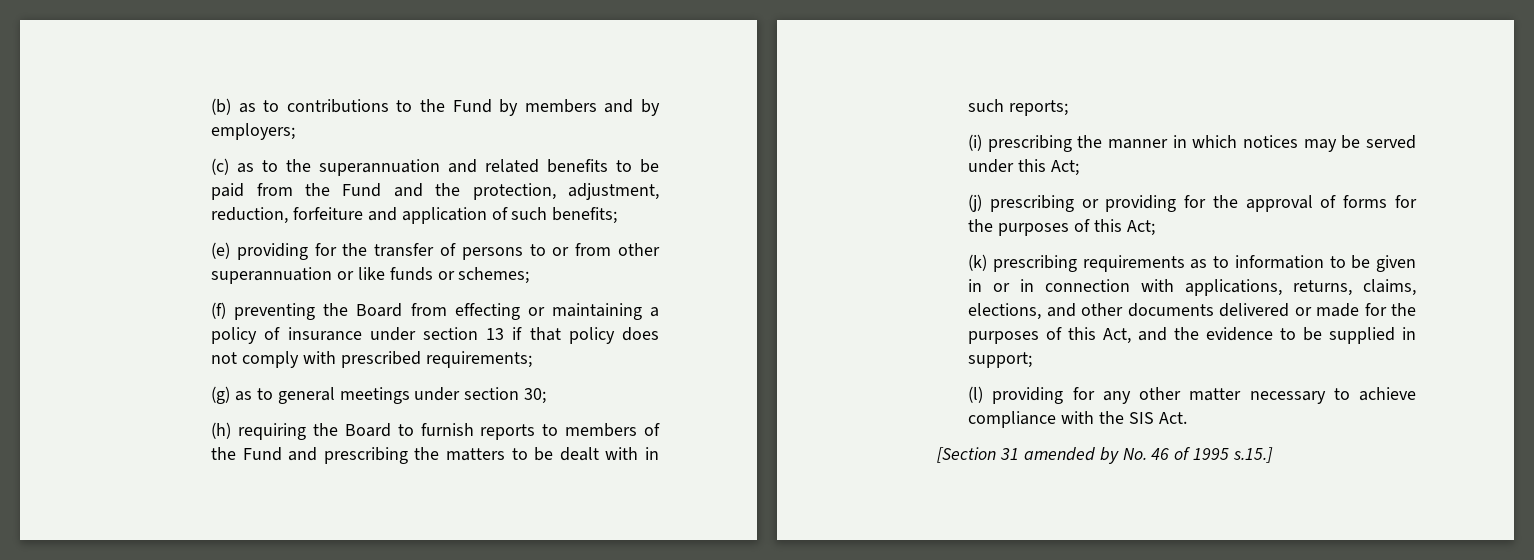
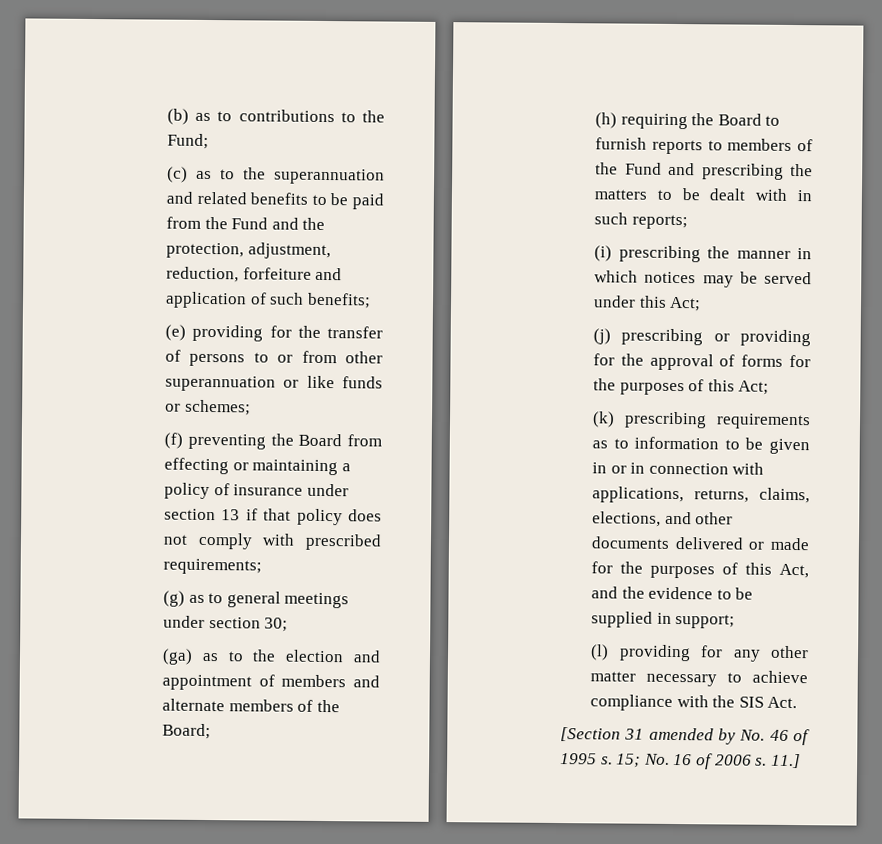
[452,99,660,116] [211,123,296,140] Fund by members and by employers; -> [167,133,209,150] Fund;
(547, 396) none -> [162,648,382,665] [162,674,380,691] [162,698,340,713] [162,723,211,740] // (ga) as to the election and appointment of members and alternate members of the Board;
[1232,447,1273,463] s.15.] -> [600,753,801,770] s. 15; No. 16 of 2006 s. 11.]

